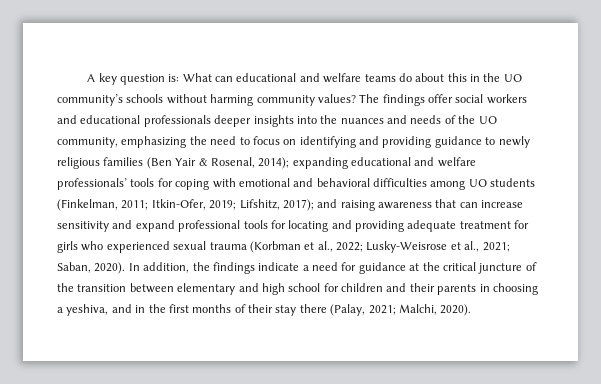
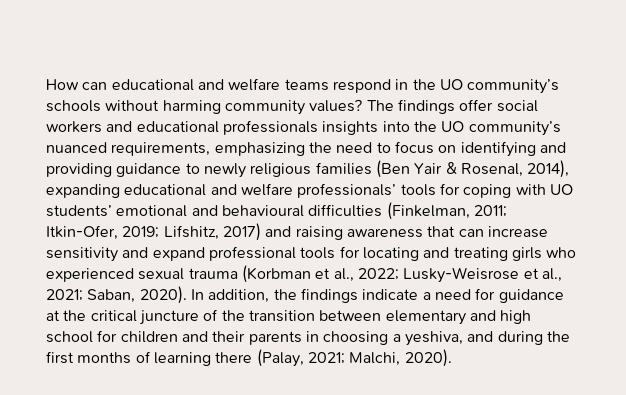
[87,73,212,85] A key question is: What -> [46,79,79,90] How
[398,73,467,82] do about this -> [332,79,391,93] respond
[214,115,252,127] deeper -> (318, 127) none
[340,115,497,124] [57,137,118,148] nuances and needs of the UO community, -> [441,121,561,136] [46,142,211,156] UO community’s nuanced requirements,
[258,157,290,169] 2014); -> [527,160,570,178] 2014),
[238,178,536,190] emotional and behavioral difficulties among UO students -> [549,184,573,195] [46,204,383,217] UO students’ emotional and behavioural difficulties
[282,199,314,211] 2017); -> [222,223,261,241] 2017)
[355,220,530,232] providing adequate treatment for -> [453,247,508,261] treating
[135,305,146,313] in -> [497,331,543,345] during
[248,304,297,316] their stay -> [153,352,211,366] learning

